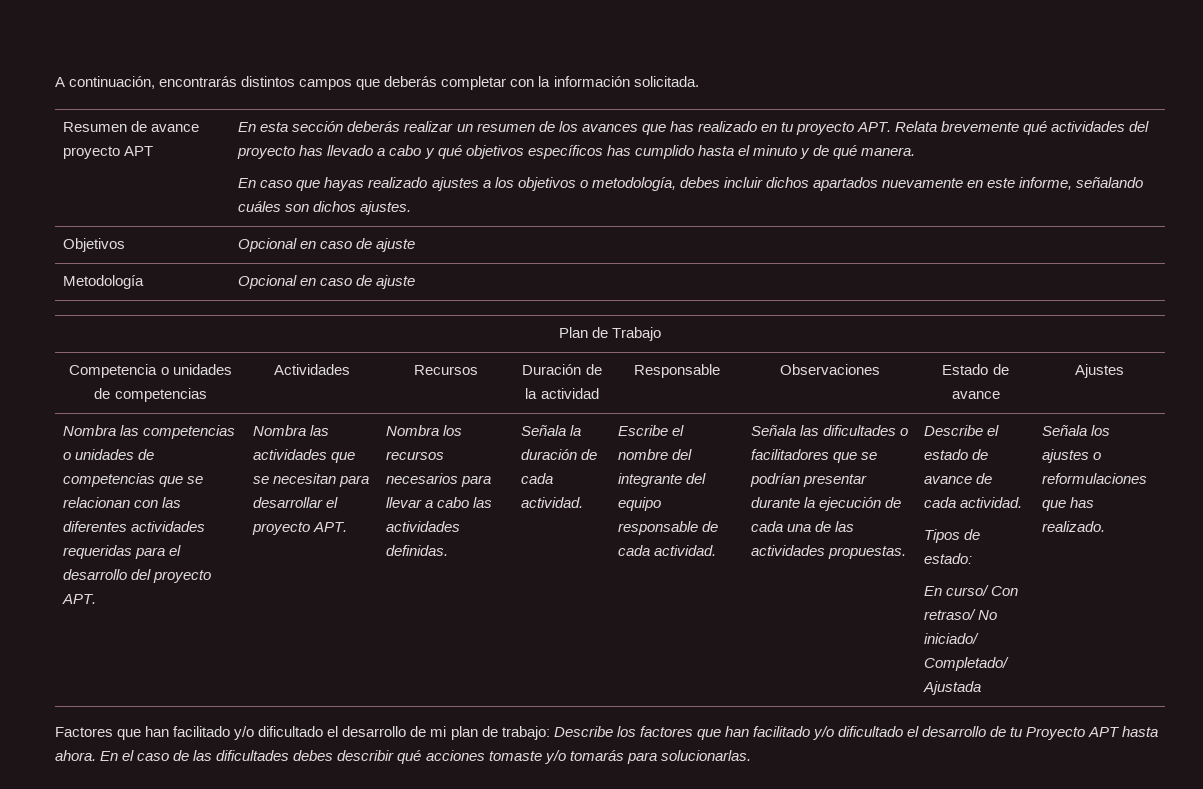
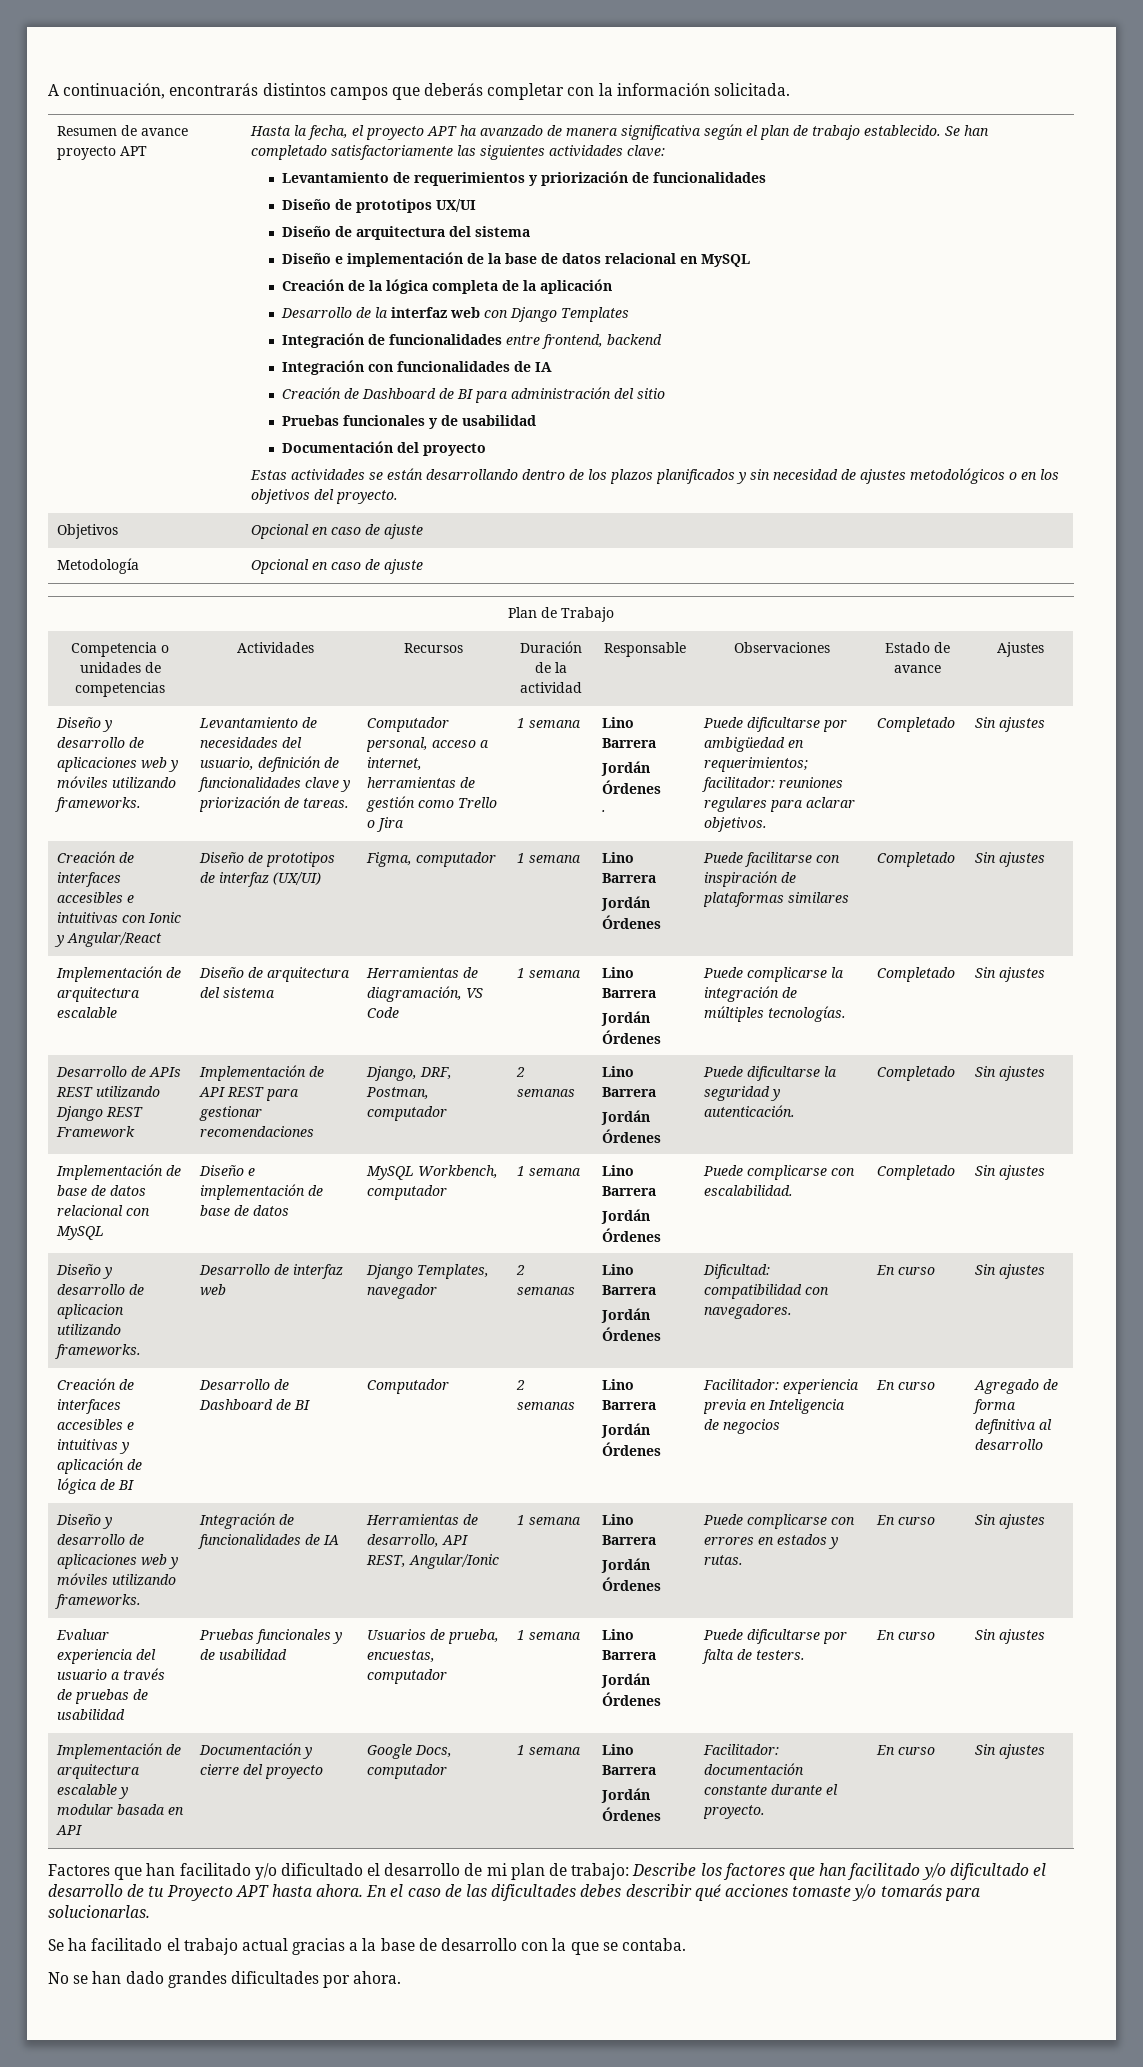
[238,121,1150,135] [237,145,916,159] [238,177,1144,191] [238,201,412,215] En esta sección deberás realizar un resumen de los avances que has realizado en tu proyecto APT. Relata brevemente qué actividades del proyecto has llevado a cabo y qué objetivos específicos has cumplido hasta el minuto y de qué manera. // En caso que hayas realizado ajustes a los objetivos o metodología, debes incluir dichos apartados nuevamente en este informe, señalando cuáles son dichos ajustes. -> [249,124,989,140] [250,145,665,160] [282,171,767,186] [282,199,477,213] [282,226,531,240] [282,252,751,267] [282,279,613,294] [281,307,630,322] [282,333,663,349] [282,360,553,375] [282,387,666,403] [282,415,537,429] [282,441,487,456] [249,468,1059,484] [250,489,398,504] Hasta la fecha, el proyecto APT ha avanzado de manera significativa según el plan de trabajo establecido. Se han completado satisfactoriamente las siguientes actividades clave: // Levantamiento de requerimientos y priorización de funcionalidades // Diseño de prototipos UX/UI // Diseño de arquitectura del sistema // Diseño e implementación de la base de datos relacional en MySQL // Creación de la lógica completa de la aplicación // Desarrollo de la interfaz web con Django Templates // Integración de funcionalidades entre frontend, backend // Integración con funcionalidades de IA // Creación de Dashboard de BI para administración del sitio // Pruebas funcionales y de usabilidad // Documentación del proyecto // Estas actividades se están desarrollando dentro de los plazos planificados y sin necesidad de ajustes metodológicos o en los objetivos del proyecto.
[63,425,236,439] [63,449,155,460] [63,473,204,487] [63,497,182,508] [63,521,206,532] [63,545,182,559] [63,569,212,583] [62,594,97,604] [253,425,330,436] [253,449,356,463] [253,473,370,487] [253,497,339,508] [252,522,348,535] [386,425,463,436] [386,451,445,460] [386,473,492,487] [386,497,493,508] [386,521,461,532] [386,545,449,556] [521,425,582,436] [521,449,598,460] [521,473,554,484] [521,497,584,508] [618,425,685,436] [618,449,693,460] [618,473,707,487] [618,497,662,511] [618,521,719,535] [618,545,717,556] [751,425,909,436] [751,449,878,463] [750,473,868,487] [751,497,902,511] [751,521,855,532] [751,545,907,559] [924,425,1000,436] [924,449,989,460] [924,473,993,484] [924,497,1023,508] [924,529,981,543] [924,553,973,564] [924,585,1019,596] [924,609,998,620] [924,633,980,644] [924,657,1010,671] [923,681,982,695] [1042,425,1111,436] [1042,449,1102,463] [1042,473,1148,484] [1042,497,1095,511] [1042,521,1106,532] Nombra las competencias o unidades de competencias que se relacionan con las diferentes actividades requeridas para el desarrollo del proyecto APT. | Nombra las actividades que se necesitan para desarrollar el proyecto APT. | Nombra los recursos necesarios para llevar a cabo las actividades definidas. | Señala la duración de cada actividad. | Escribe el nombre del integrante del equipo responsable de cada actividad. | Señala las dificultades o facilitadores que se podrían presentar durante la ejecución de cada una de las actividades propuestas. | Describe el estado de avance de cada actividad. // Tipos de estado: // En curso/ Con retraso/ No iniciado/ Completado/ Ajustada | Señala los ajustes o reformulaciones que has realizado. -> [55,717,112,732] [56,737,144,748] [56,757,178,772] [56,776,176,789] [54,797,141,812] [198,717,317,729] [199,737,302,748] [199,756,339,772] [197,777,350,792] [198,796,349,812] [366,717,449,732] [365,737,489,752] [366,757,422,771] [366,777,475,788] [365,796,497,812] [366,817,404,832] [516,718,581,728] [601,717,634,728] [601,738,656,748] [600,761,650,776] [601,780,661,794] [601,810,606,812] [702,717,847,732] [703,737,804,752] [703,757,808,772] [701,777,843,792] [703,797,855,812] [703,817,767,832] [876,717,955,732] [974,717,1045,732] [56,851,134,863] [56,872,121,887] [56,892,134,903] [56,912,181,924] [53,932,162,947] [198,852,335,867] [199,872,321,887] [365,852,496,867] [516,853,581,863] [601,852,634,863] [601,873,656,883] [600,896,650,911] [601,915,661,929] [702,852,840,867] [703,871,796,887] [702,892,849,907] [876,852,955,867] [974,852,1045,867] [55,966,181,982] [56,987,140,1002] [56,1007,117,1018] [198,967,350,982] [199,987,275,998] [365,967,478,978] [366,986,483,1002] [366,1007,399,1018] [516,968,581,978] [601,967,634,978] [601,988,656,998] [600,1011,650,1026] [601,1030,661,1044] [702,967,844,982] [703,986,797,1002] [703,1006,846,1022] [876,967,955,982] [974,967,1045,982] [55,1066,181,1077] [55,1086,160,1097] [55,1106,143,1121] [55,1126,135,1138] [198,1065,324,1081] [198,1087,299,1101] [198,1106,262,1121] [199,1126,314,1137] [365,1066,452,1081] [365,1087,429,1100] [366,1106,447,1121] [515,1067,525,1077] [516,1089,575,1097] [601,1066,634,1077] [601,1087,656,1097] [600,1110,650,1125] [601,1129,661,1143] [702,1066,837,1081] [703,1086,780,1101] [703,1105,795,1117] [876,1066,955,1081] [974,1066,1045,1081] [55,1164,181,1180] [56,1185,146,1196] [56,1205,150,1216] [55,1226,104,1240] [198,1165,255,1176] [199,1184,323,1200] [199,1205,289,1216] [365,1165,498,1180] [366,1185,447,1200] [516,1166,581,1176] [601,1165,634,1176] [601,1186,656,1196] [600,1209,650,1224] [601,1228,661,1242] [702,1165,855,1180] [703,1185,793,1196] [876,1165,955,1180] [974,1165,1045,1180] [55,1264,112,1279] [56,1284,144,1295] [56,1304,124,1319] [56,1324,121,1335] [54,1344,141,1359] [198,1264,343,1279] [199,1284,226,1296] [365,1264,489,1279] [366,1284,437,1299] [515,1265,525,1275] [516,1287,575,1295] [601,1264,634,1275] [601,1285,656,1295] [600,1308,650,1323] [601,1327,661,1341] [702,1264,770,1279] [703,1284,829,1299] [703,1304,792,1319] [875,1265,935,1275] [974,1264,1045,1279] [56,1378,134,1390] [56,1399,121,1414] [56,1419,134,1430] [56,1439,129,1454] [56,1458,142,1474] [56,1478,134,1494] [198,1379,289,1390] [198,1399,310,1410] [366,1379,449,1394] [515,1380,525,1390] [516,1402,575,1410] [601,1379,634,1390] [601,1400,656,1410] [600,1423,650,1438] [601,1442,661,1456] [702,1379,859,1394] [702,1399,845,1414] [703,1419,780,1434] [875,1380,935,1390] [973,1379,1058,1394] [972,1399,1016,1414] [974,1419,1052,1434] [974,1439,1043,1450] [55,1514,112,1529] [56,1534,144,1545] [56,1554,178,1569] [56,1573,176,1586] [54,1594,141,1609] [198,1513,294,1529] [197,1534,339,1549] [365,1514,478,1525] [366,1534,468,1548] [365,1554,499,1569] [516,1515,581,1525] [601,1514,634,1525] [601,1535,656,1545] [600,1558,650,1573] [601,1577,661,1591] [702,1514,855,1529] [703,1534,838,1549] [703,1555,743,1565] [875,1515,935,1525] [974,1514,1045,1529] [55,1629,109,1641] [56,1649,156,1664] [56,1668,165,1681] [56,1689,148,1704] [56,1709,125,1720] [198,1629,342,1644] [199,1649,287,1660] [366,1629,499,1644] [366,1650,435,1663] [366,1669,447,1684] [516,1630,581,1640] [601,1629,634,1640] [601,1650,656,1660] [600,1673,650,1688] [601,1692,661,1706] [702,1629,847,1644] [701,1649,805,1664] [875,1630,935,1640] [974,1629,1045,1644] [55,1743,181,1759] [56,1764,140,1779] [56,1784,128,1799] [56,1804,184,1815] [55,1825,82,1835] [198,1743,312,1759] [199,1764,323,1779] [366,1744,452,1759] [366,1764,447,1779] [516,1745,581,1755] [601,1744,634,1755] [601,1765,656,1775] [600,1788,650,1803] [601,1807,661,1821] [702,1744,779,1755] [703,1763,804,1775] [703,1784,838,1795] [702,1805,765,1819] [875,1745,935,1755] [974,1744,1045,1759] Diseño y desarrollo de aplicaciones web y móviles utilizando frameworks. | Levantamiento de necesidades del usuario, definición de funcionalidades clave y priorización de tareas. | Computador personal, acceso a internet, herramientas de gestión como Trello o Jira | 1 semana | Lino Barrera // Jordán Órdenes // . | Puede dificultarse por ambigüedad en requerimientos; facilitador: reuniones regulares para aclarar objetivos. | Completado | Sin ajustes // Creación de interfaces accesibles e intuitivas con Ionic y Angular/React | Diseño de prototipos de interfaz (UX/UI) | Figma, computador | 1 semana | Lino Barrera // Jordán Órdenes | Puede facilitarse con inspiración de plataformas similares | Completado | Sin ajustes // Implementación de arquitectura escalable | Diseño de arquitectura del sistema | Herramientas de diagramación, VS Code | 1 semana | Lino Barrera // Jordán Órdenes | Puede complicarse la integración de múltiples tecnologías. | Completado | Sin ajustes // Desarrollo de APIs REST utilizando Django REST Framework | Implementación de API REST para gestionar recomendaciones | Django, DRF, Postman, computador | 2 semanas | Lino Barrera // Jordán Órdenes | Puede dificultarse la seguridad y autenticación. | Completado | Sin ajustes // Implementación de base de datos relacional con MySQL | Diseño e implementación de base de datos | MySQL Workbench, computador | 1 semana | Lino Barrera // Jordán Órdenes | Puede complicarse con escalabilidad. | Completado | Sin ajustes // Diseño y desarrollo de aplicacion utilizando frameworks. | Desarrollo de interfaz web | Django Templates, navegador | 2 semanas | Lino Barrera // Jordán Órdenes | Dificultad: compatibilidad con navegadores. | En curso | Sin ajustes // Creación de interfaces accesibles e intuitivas y aplicación de lógica de BI | Desarrollo de Dashboard de BI | Computador | 2 semanas | Lino Barrera // Jordán Órdenes | Facilitador: experiencia previa en Inteligencia de negocios | En curso | Agregado de forma definitiva al desarrollo // Diseño y desarrollo de aplicaciones web y móviles utilizando frameworks. | Integración de funcionalidades de IA | Herramientas de desarrollo, API REST, Angular/Ionic | 1 semana | Lino Barrera // Jordán Órdenes | Puede complicarse con errores en estados y rutas. | En curso | Sin ajustes // Evaluar experiencia del usuario a través de pruebas de usabilidad | Pruebas funcionales y de usabilidad | Usuarios de prueba, encuestas, computador | 1 semana | Lino Barrera // Jordán Órdenes | Puede dificultarse por falta de testers. | En curso | Sin ajustes // Implementación de arquitectura escalable y modular basada en API | Documentación y cierre del proyecto | Google Docs, computador | 1 semana | Lino Barrera // Jordán Órdenes | Facilitador: documentación constante durante el proyecto. | En curso | Sin ajustes
(751, 755) none -> [48,1938,686,1955] [48,1971,402,1988] // Se ha facilitado el trabajo actual gracias a la base de desarrollo con la que se contaba. // No se han dado grandes dificultades por ahora.

